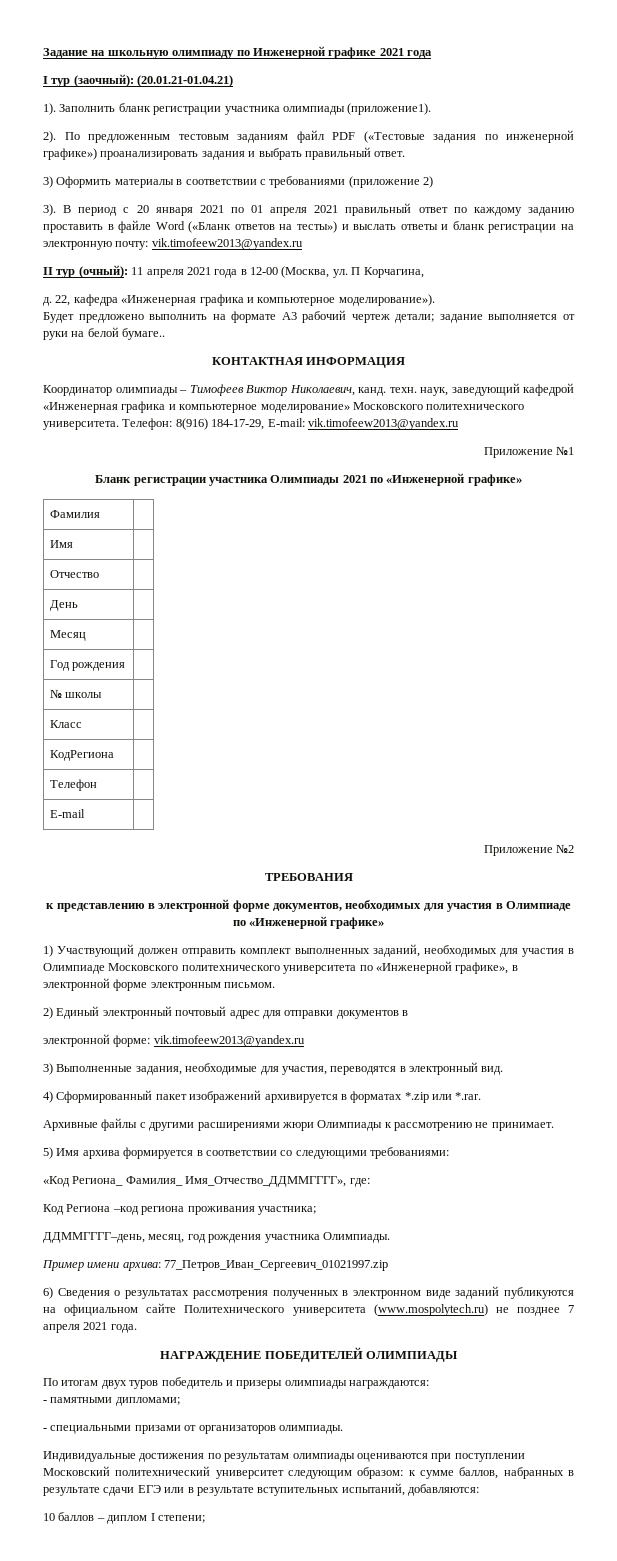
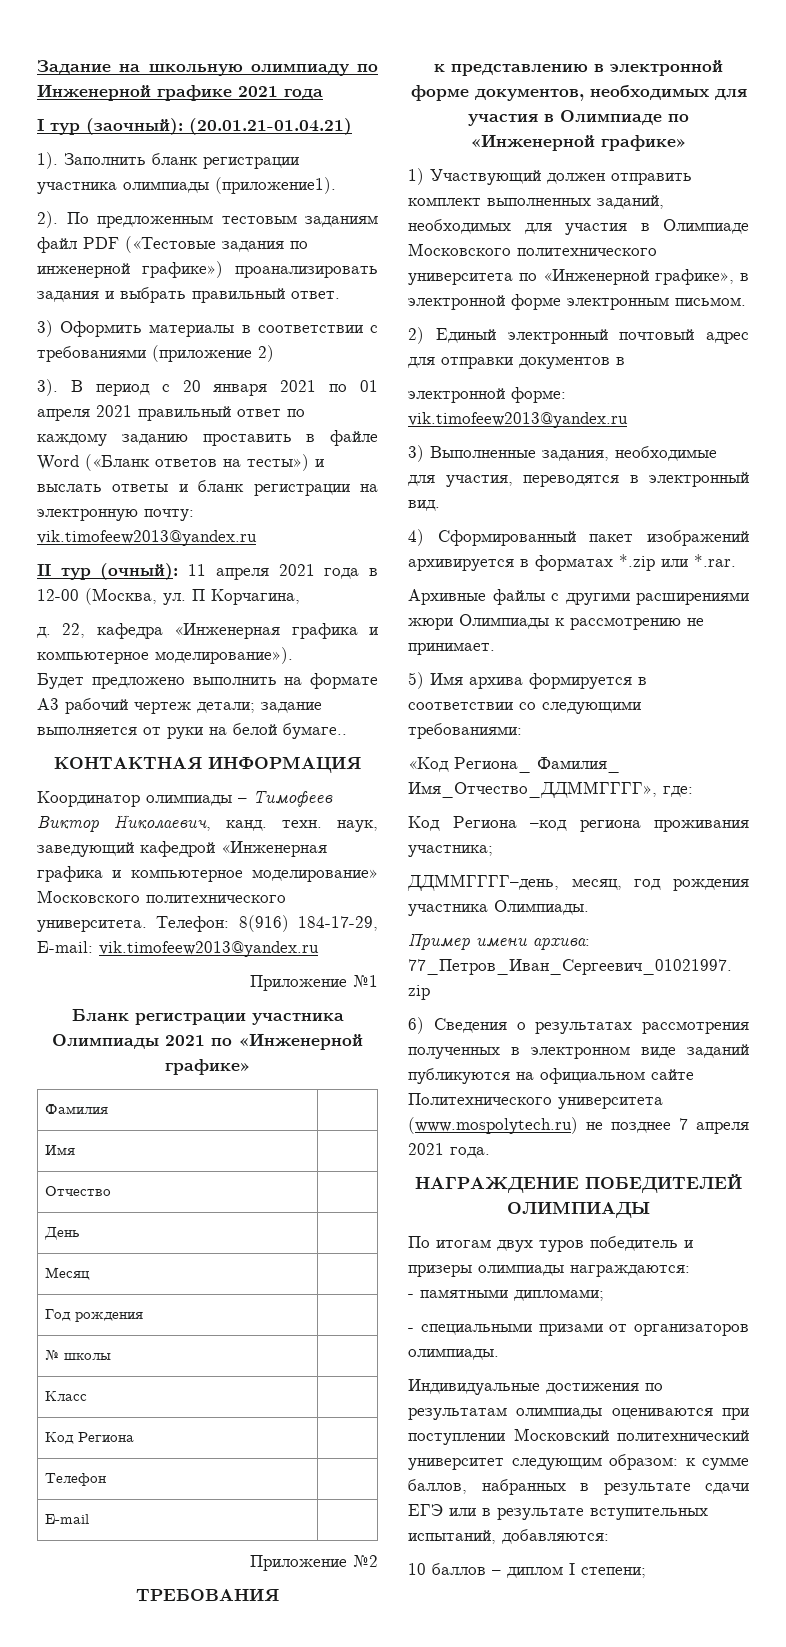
[49,750,114,761] КодРегиона -> [45,1432,135,1444] Код Региона

